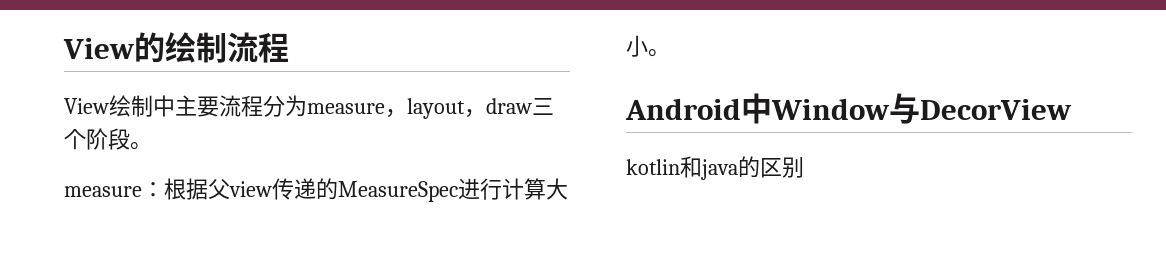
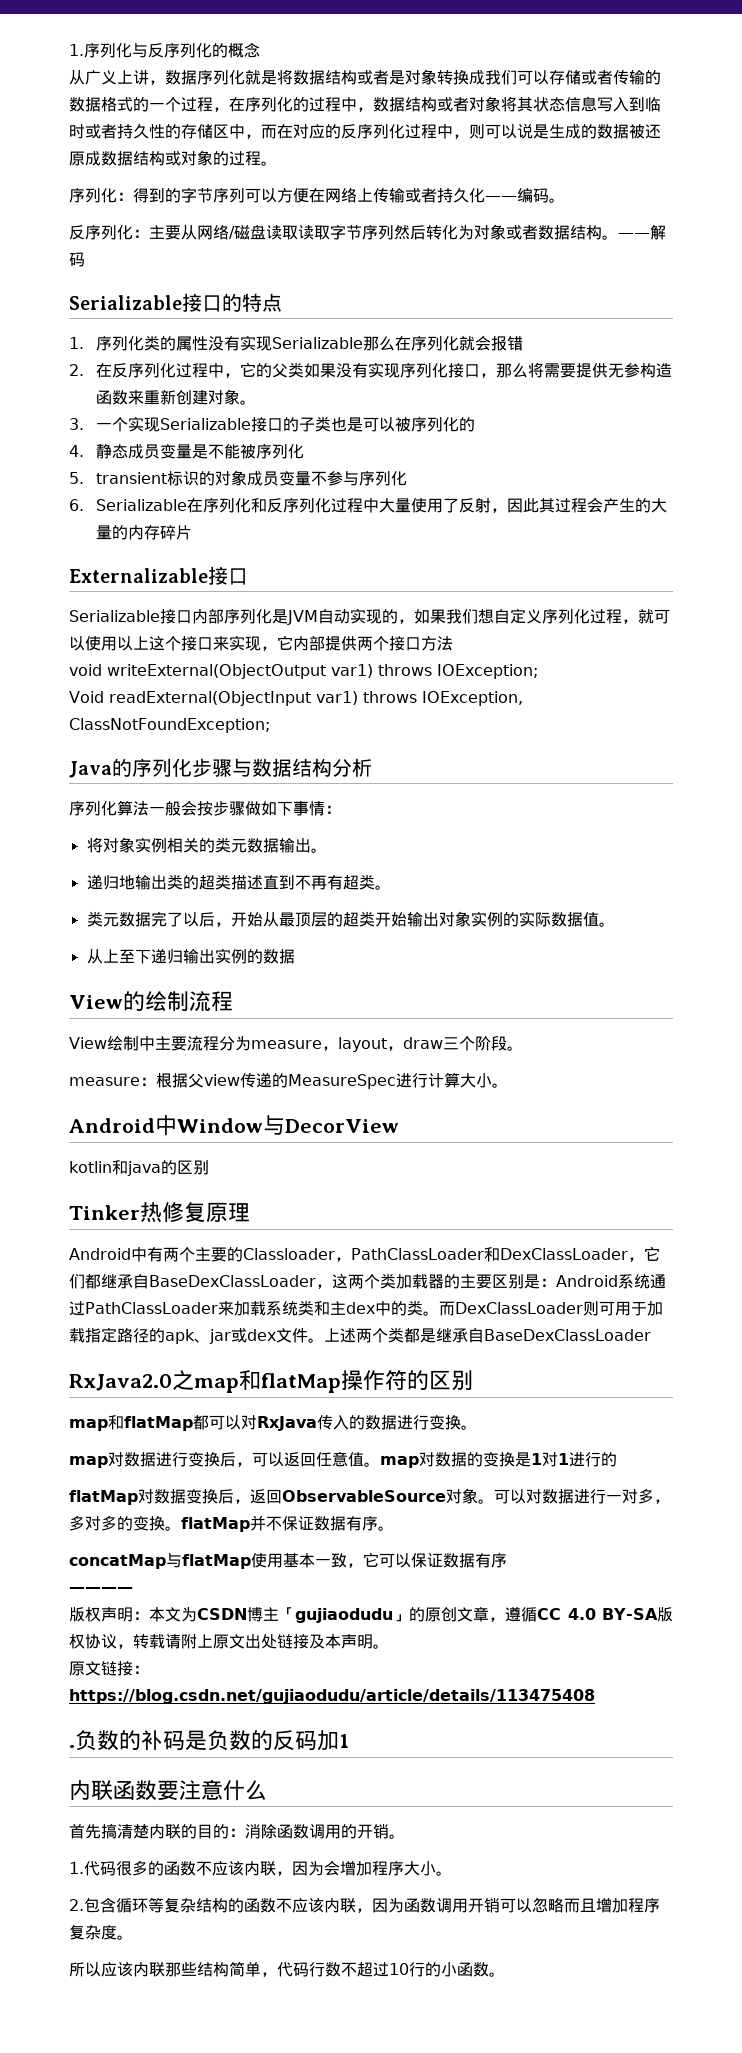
(63, 48) none -> [69,42,260,58] [69,69,661,85] [69,96,661,112] [69,123,661,139] [69,150,277,166] [69,187,565,203] [69,224,666,240] [69,252,85,267] [69,293,282,312] [69,335,523,351] [69,362,672,378] [95,389,256,405] [69,416,475,432] [69,443,304,459] [69,470,407,486] [69,497,667,513] [95,525,192,540] [69,566,248,585] [69,608,670,625] [69,635,453,651] [69,664,538,679] [69,691,523,706] [69,718,270,733] [69,758,372,778] [69,800,341,816] [86,837,327,853] [86,874,391,890] [86,911,615,927] [86,948,295,964] 1.序列化与反序列化的概念 // 从广义上讲，数据序列化就是将数据结构或者是对象转换成我们可以存储或者传输的数据格式的一个过程，在序列化的过程中，数据结构或者对象将其状态信息写入到临时或者持久性的存储区中，而在对应的反序列化过程中，则可以说是生成的数据被还原成数据结构或对象的过程。 // 序列化：得到的字节序列可以方便在网络上传输或者持久化——编码。 // 反序列化：主要从网络/磁盘读取读取字节序列然后转化为对象或者数据结构。——解码 // Serializable接口的特点 // 1.序列化类的属性没有实现Serializable那么在序列化就会报错 // 2.在反序列化过程中，它的父类如果没有实现序列化接口，那么将需要提供无参构造函数来重新创建对象。 // 3.一个实现Serializable接口的子类也是可以被序列化的 // 4.静态成员变量是不能被序列化 // 5. transient标识的对象成员变量不参与序列化 // 6. Serializable在序列化和反序列化过程中大量使用了反射，因此其过程会产生的大量的内存碎片 // Externalizable接口 // Serializable接口内部序列化是JVM自动实现的，如果我们想自定义序列化过程，就可以使用以上这个接口来实现，它内部提供两个接口方法 // void writeExternal(ObjectOutput var1) throws IOException; // Void readExternal(ObjectInput var1) throws IOException, ClassNotFoundException; // Java的序列化步骤与数据结构分析 // 序列化算法一般会按步骤做如下事情： // 将对象实例相关的类元数据输出。 // 递归地输出类的超类描述直到不再有超类。 // 类元数据完了以后，开始从最顶层的超类开始输出对象实例的实际数据值。 // 从上至下递归输出实例的数据 //
(804, 167) none -> [69,1202,250,1223] [69,1246,660,1262] [69,1273,666,1289] [69,1300,663,1316] [69,1327,651,1344] [69,1370,473,1393] [69,1415,477,1431] [69,1451,617,1468] [69,1488,670,1505] [69,1515,394,1532] [69,1552,507,1569] [69,1587,133,1593] [69,1606,673,1623] [69,1634,389,1649] [69,1661,149,1676] [69,1689,595,1704] [69,1730,349,1751] [69,1779,267,1801] [69,1824,405,1839] [69,1860,452,1876] [69,1897,660,1913] [69,1925,133,1940] [69,1961,505,1977] // Tinker热修复原理 // Android中有两个主要的Classloader，PathClassLoader和DexClassLoader，它们都继承自BaseDexClassLoader，这两个类加载器的主要区别是：Android系统通过PathClassLoader来加载系统类和主dex中的类。而DexClassLoader则可用于加载指定路径的apk、jar或dex文件。上述两个类都是继承自BaseDexClassLoader // RxJava2.0之map和flatMap操作符的区别 // map和flatMap都可以对RxJava传入的数据进行变换。 // map对数据进行变换后，可以返回任意值。map对数据的变换是1对1进行的 // flatMap对数据变换后，返回ObservableSource对象。可以对数据进行一对多，多对多的变换。flatMap并不保证数据有序。 // concatMap与flatMap使用基本一致，它可以保证数据有序 // ———— // 版权声明：本文为CSDN博主「gujiaodudu」的原创文章，遵循CC 4.0 BY-SA版权协议，转载请附上原文出处链接及本声明。 // 原文链接：https://blog.csdn.net/gujiaodudu/article/details/113475408 // .负数的补码是负数的反码加1 // 内联函数要注意什么 // 首先搞清楚内联的目的：消除函数调用的开销。 // 1.代码很多的函数不应该内联，因为会增加程序大小。 // 2.包含循环等复杂结构的函数不应该内联，因为函数调用开销可以忽略而且增加程序复杂度。 // 所以应该内联那些结构简单，代码行数不超过10行的小函数。

